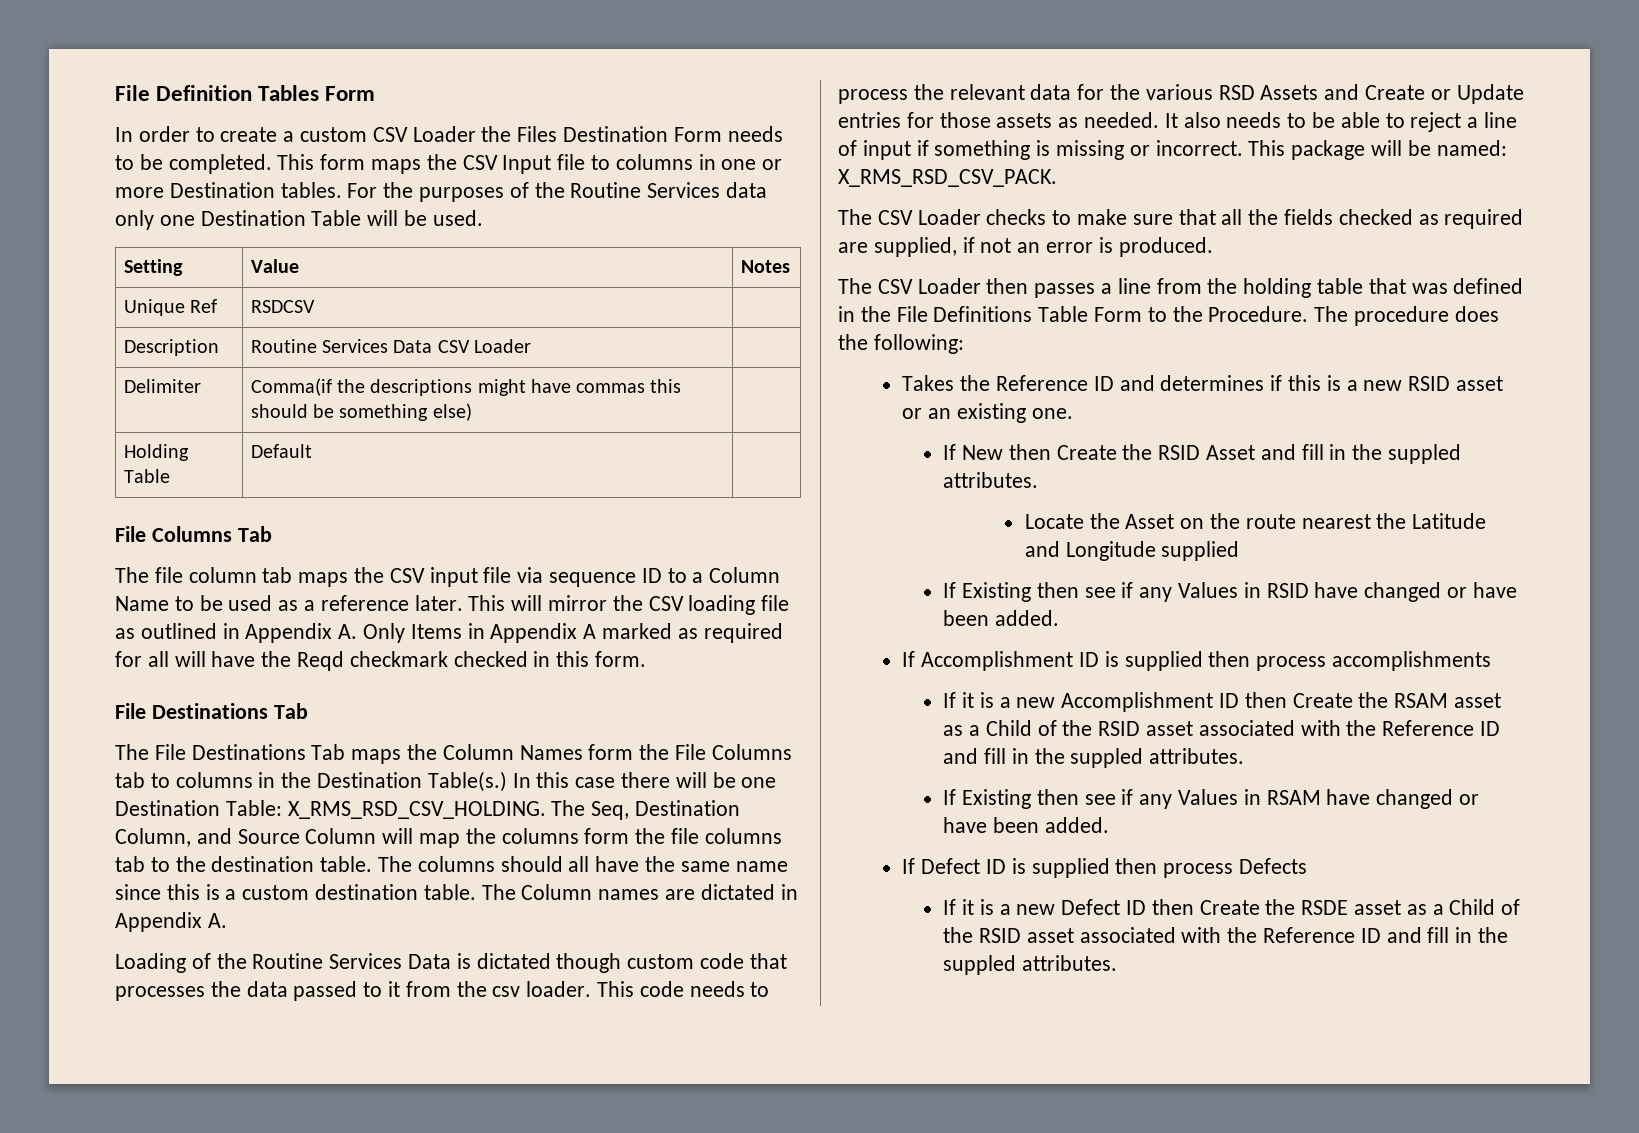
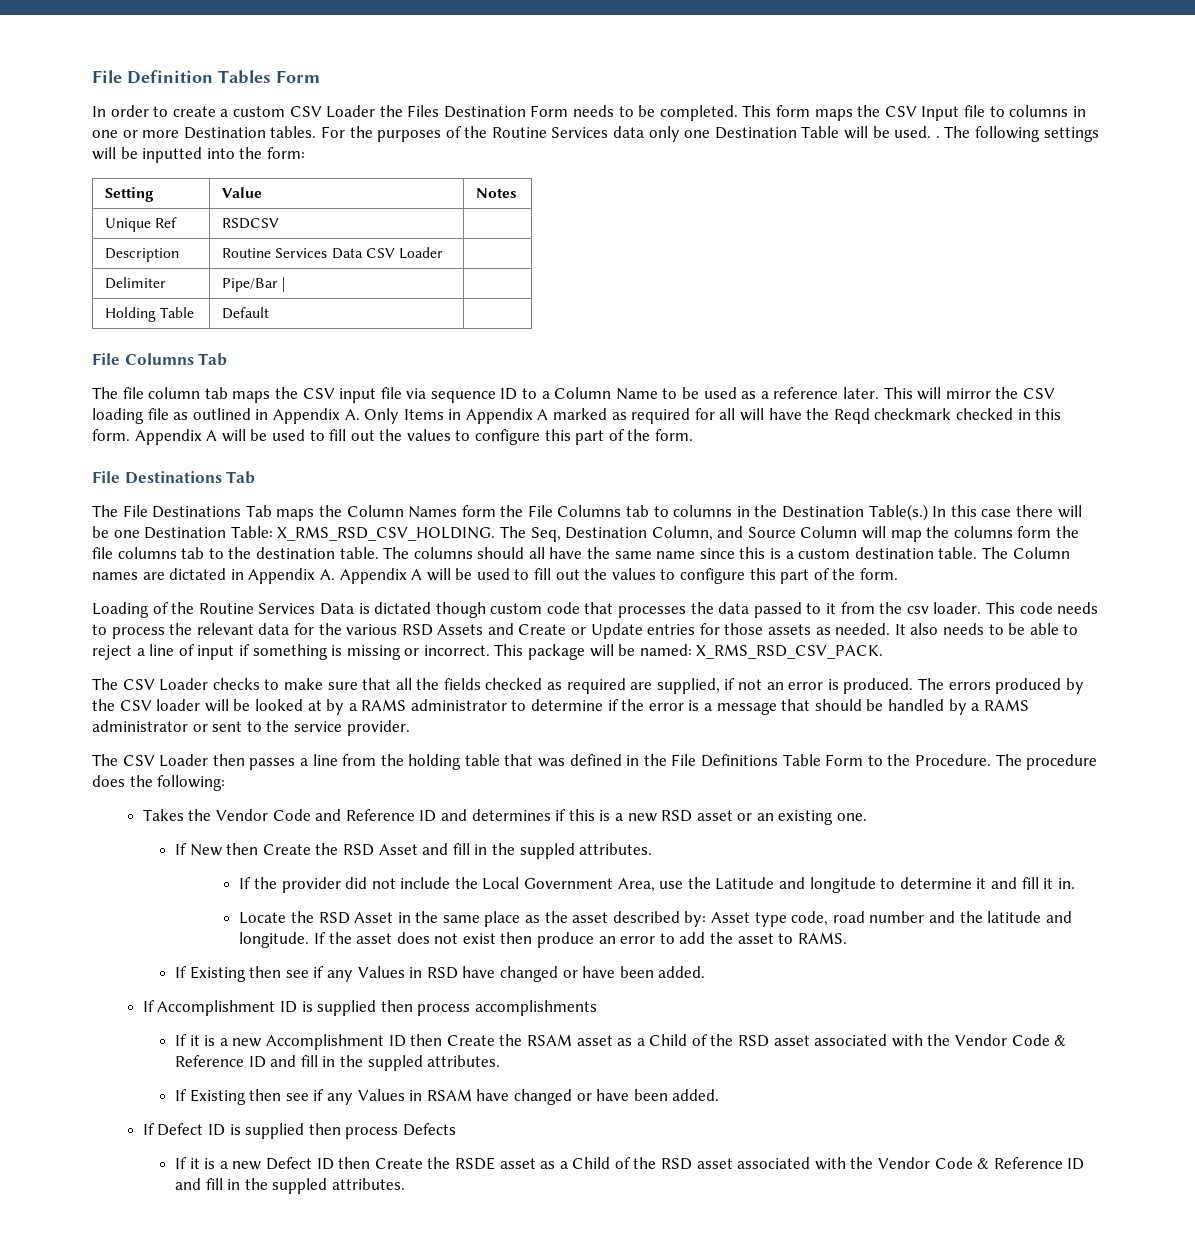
(483, 218) none -> [935,126,1099,142] [92,147,305,163] . The following settings will be inputted into the form:
[250,378,682,396] [250,403,472,421] Comma(if the descriptions might have commas this should be something else) -> [222,277,286,292] Pipe/Bar |
(647, 659) none -> [134,429,694,445] Appendix A will be used to fill out the values to configure this part of the form.
(227, 920) none -> [339,568,898,584] Appendix A will be used to fill out the values to configure this part of the form.
(1213, 247) none -> [917,678,1084,694] [92,699,1029,715] [92,720,410,736] The errors produced by the CSV loader will be looked at by a RAMS administrator to determine if the error is a message that should be handled by a RAMS administrator or sent to the service provider.
(991, 383) none -> [216,809,342,821] Vendor Code and
[1408,376,1451,391] RSID -> [661,810,693,822] RSD
[1158,445,1201,460] RSID -> [342,844,374,856] RSD
[1024,513,1487,529] [1024,541,1240,561] [943,582,1309,602] Locate the Asset on the route nearest the Latitude and Longitude supplied // If Existing then see if any Values in RSID -> [239,877,1075,893] [239,911,1072,927] [239,932,847,948] [175,966,458,982] If the provider did not include the Local Government Area, use the Latitude and longitude to determine it and fill it in. // Locate the RSD Asset in the same place as the asset described by: Asset type code, road number and the latitude and longitude. If the asset does not exist then produce an error to add the asset to RAMS. // If Existing then see if any Values in RSD
[1098,720,1377,736] RSID asset associated with the -> [738,1034,1067,1047] RSD asset associated with the Vendor Code &
[978,927,1258,943] RSID asset associated with the -> [661,1157,990,1170] RSD asset associated with the Vendor Code &

